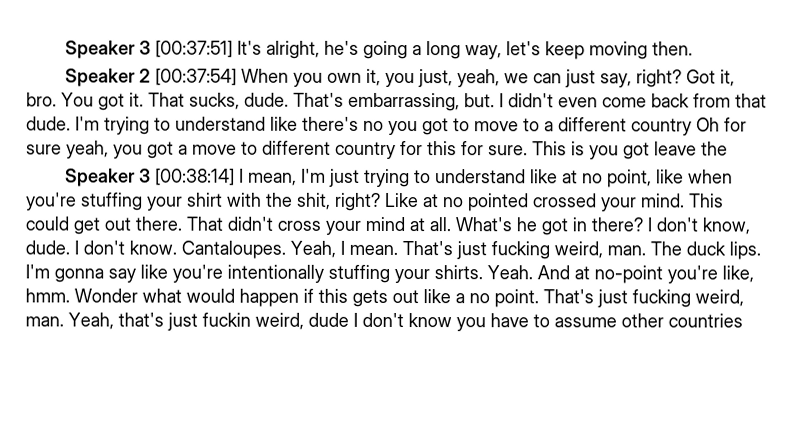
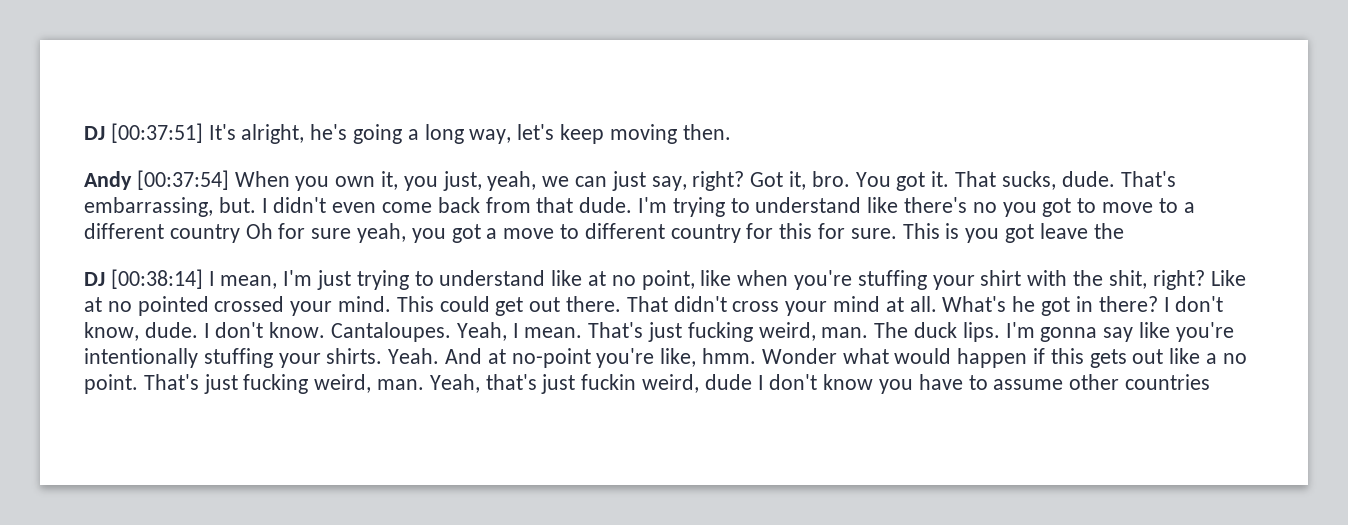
[65,40,152,59] Speaker 3 -> [84,126,105,140] DJ
[65,68,152,87] Speaker 2 -> [84,171,132,190] Andy
[65,168,152,187] Speaker 3 -> [84,272,105,286] DJ

